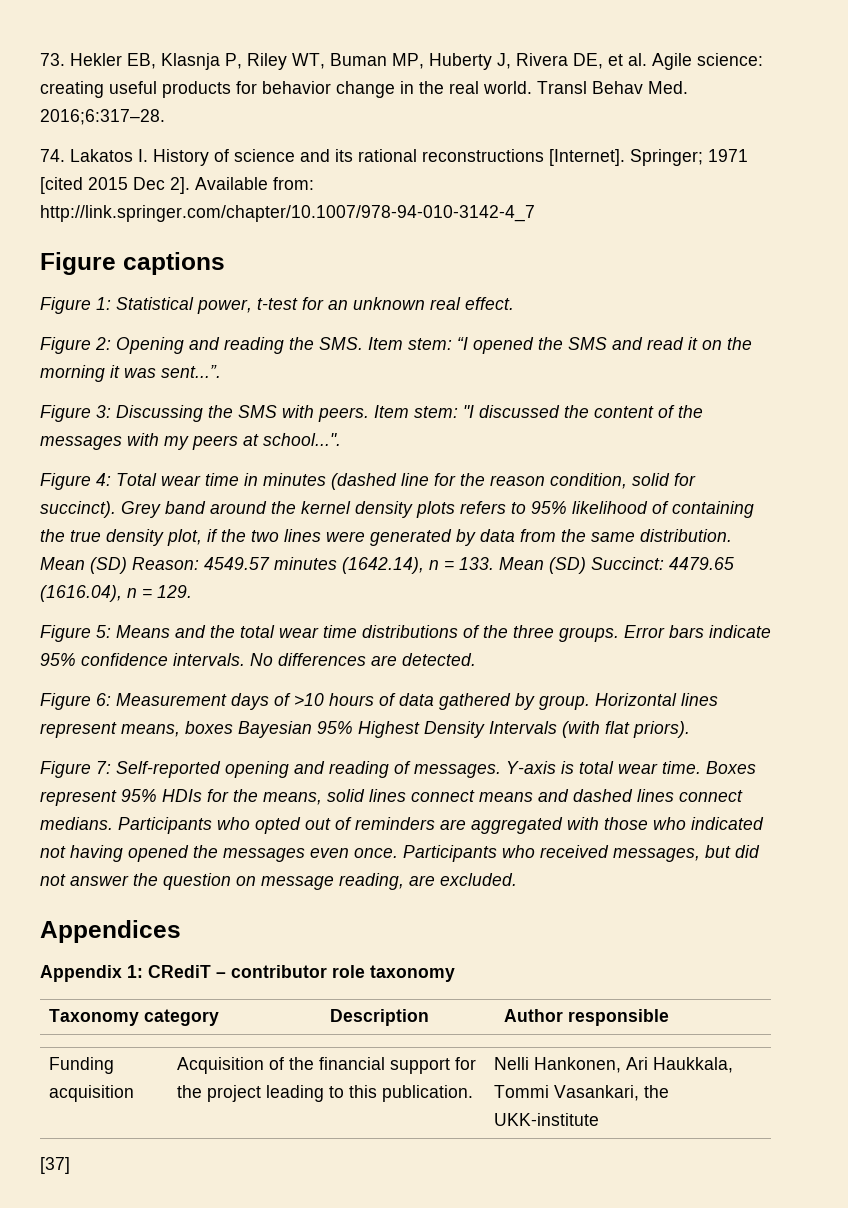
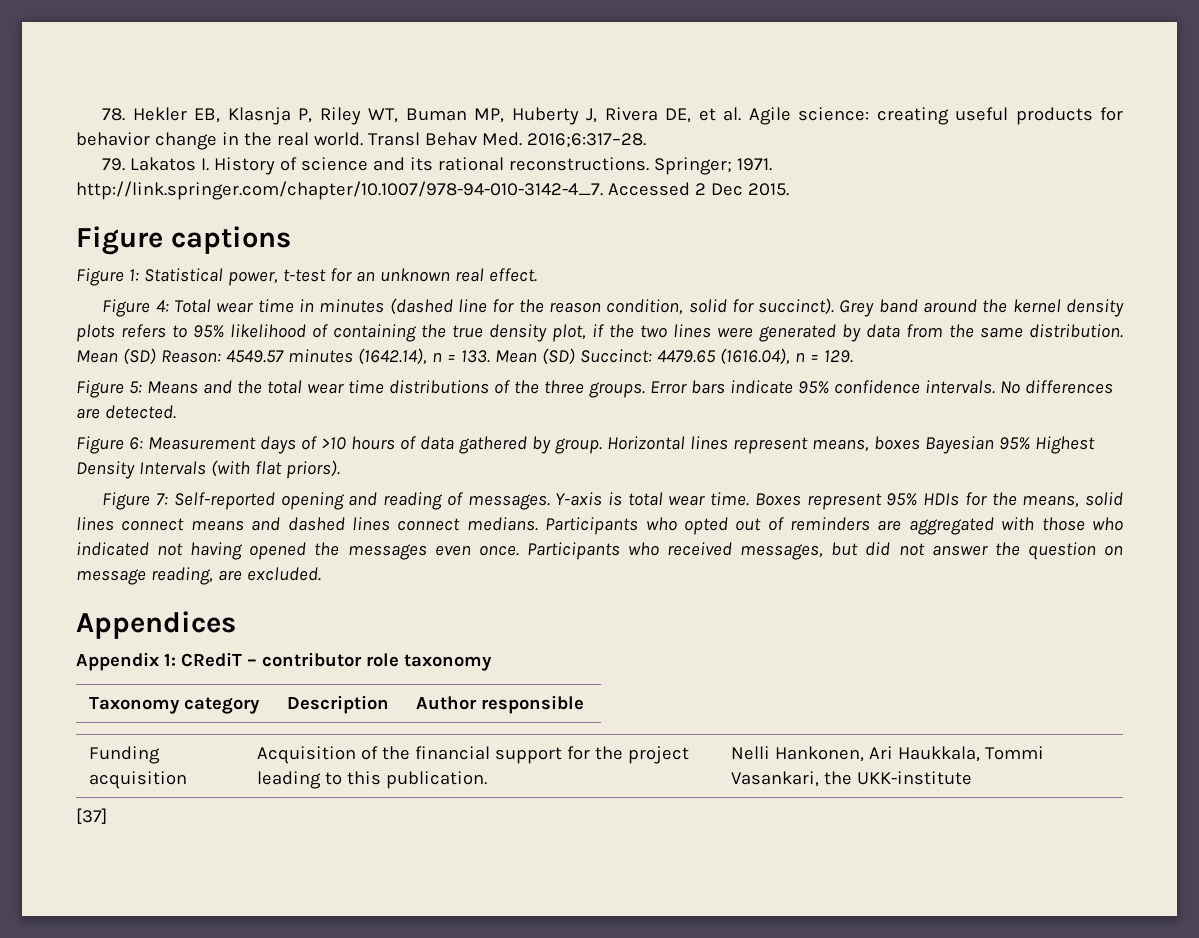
[40,53,65,66] 73. -> [102,108,126,121] 78.
[40,149,65,162] 74. -> [102,158,126,171] 79.
[422,149,748,166] [40,177,314,194] [40,205,535,222] reconstructions [Internet]. Springer; 1971 [cited 2015 Dec 2]. Available from: http://link.springer.com/chapter/10.1007/978-94-010-3142-4_7 -> [509,157,773,175] [76,181,789,200] reconstructions. Springer; 1971. http://link.springer.com/chapter/10.1007/978-94-010-3142-4_7. Accessed 2 Dec 2015.
[40,337,752,354] [40,365,221,382] [40,405,703,422] [40,433,341,450] // Figure 2: Opening and reading the SMS. Item stem: “I opened the SMS and read it on the morning it was sent...”. // Figure 3: Discussing the SMS with peers. Item stem: "I discussed the content of the messages with my peers at school...". -> (537, 275) none

